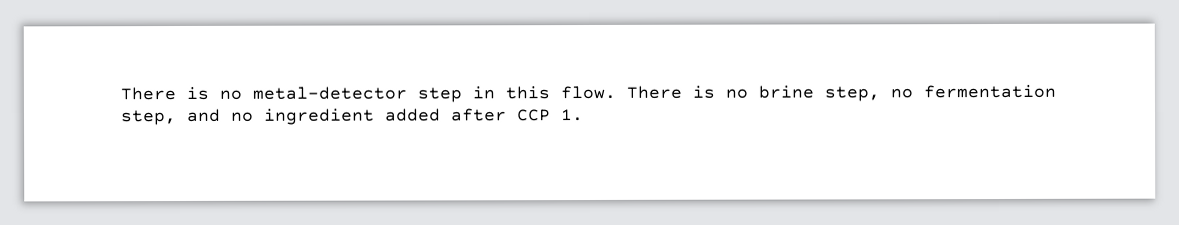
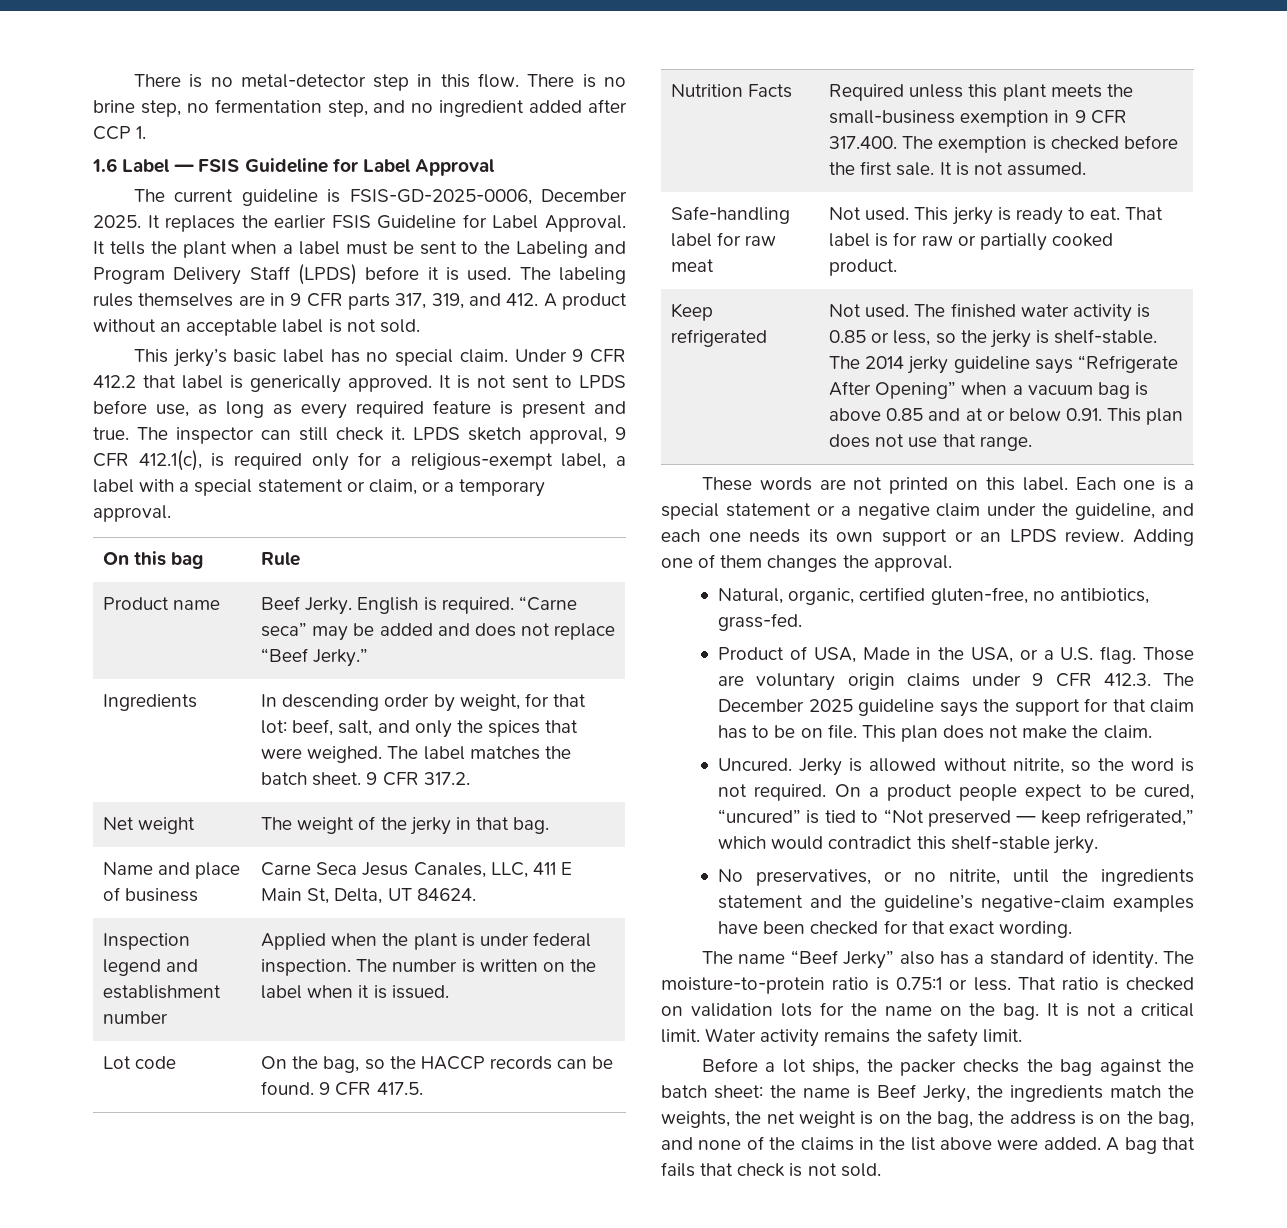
(584, 115) none -> [92,158,495,176] [133,189,627,206] [93,214,626,232] [93,241,627,258] [93,264,626,285] [93,293,627,310] [93,319,420,336] [133,348,626,367] [93,375,626,393] [93,400,626,419] [93,427,626,444] [93,450,626,471] [93,479,546,497] [93,505,171,522] [103,551,204,569] [261,552,301,566] [103,597,221,610] [261,596,577,615] [261,622,616,641] [261,648,369,667] [103,694,198,711] [261,693,586,712] [261,719,579,738] [261,746,571,763] [261,772,470,786] [103,817,196,834] [261,816,550,835] [103,862,241,879] [103,887,199,902] [261,862,572,878] [261,888,476,904] [103,933,191,950] [103,959,199,976] [103,985,222,999] [103,1011,169,1024] [261,932,591,950] [261,959,596,976] [261,985,449,999] [103,1056,177,1069] [261,1056,614,1073] [261,1081,423,1096] [671,84,793,98] [829,84,1133,101] [829,110,1127,127] [829,135,1178,153] [829,161,1086,176] [671,206,791,224] [671,232,777,247] [671,259,715,272] [829,207,1164,225] [829,232,1113,251] [829,259,898,276] [671,303,714,321] [671,329,768,347] [829,303,1150,322] [829,329,1158,348] [829,355,1178,374] [829,381,1148,399] [829,408,1184,425] [829,434,1032,451] [701,477,1194,494] [661,503,1194,520] [661,529,1194,546] [661,554,952,572] [718,587,1149,605] [718,613,803,631] [718,646,1194,664] [718,673,1194,691] [718,698,1194,717] [718,724,1152,742] [718,758,1195,776] [718,784,1194,801] [718,809,1194,827] [718,835,1098,854] [718,869,1194,886] [718,894,1194,912] [718,920,1072,938] [701,950,1194,969] [661,977,1194,994] [661,1002,1194,1020] [661,1028,1022,1047] [701,1058,1194,1076] [661,1084,1194,1103] [661,1111,1194,1128] [661,1136,1195,1154] [661,1162,881,1177] // 1.6 Label — FSIS Guideline for Label Approval // The current guideline is FSIS-GD-2025-0006, December 2025. It replaces the earlier FSIS Guideline for Label Approval. It tells the plant when a label must be sent to the Labeling and Program Delivery Staff (LPDS) before it is used. The labeling rules themselves are in 9 CFR parts 317, 319, and 412. A product without an acceptable label is not sold. // This jerky’s basic label has no special claim. Under 9 CFR 412.2 that label is generically approved. It is not sent to LPDS before use, as long as every required feature is present and true. The inspector can still check it. LPDS sketch approval, 9 CFR 412.1(c), is required only for a religious-exempt label, a label with a special statement or claim, or a temporary approval. // On this bag | Rule // Product name | Beef Jerky. English is required. “Carne seca” may be added and does not replace “Beef Jerky.” // Ingredients | In descending order by weight, for that lot: beef, salt, and only the spices that were weighed. The label matches the batch sheet. 9 CFR 317.2. // Net weight | The weight of the jerky in that bag. // Name and place of business | Carne Seca Jesus Canales, LLC, 411 E Main St, Delta, UT 84624. // Inspection legend and establishment number | Applied when the plant is under federal inspection. The number is written on the label when it is issued. // Lot code | On the bag, so the HACCP records can be found. 9 CFR 417.5. // Nutrition Facts | Required unless this plant meets the small-business exemption in 9 CFR 317.400. The exemption is checked before the first sale. It is not assumed. // Safe-handling label for raw meat | Not used. This jerky is ready to eat. That label is for raw or partially cooked product. // Keep refrigerated | Not used. The finished water activity is 0.85 or less, so the jerky is shelf-stable. The 2014 jerky guideline says “Refrigerate After Opening” when a vacuum bag is above 0.85 and at or below 0.91. This plan does not use that range. // These words are not printed on this label. Each one is a special statement or a negative claim under the guideline, and each one needs its own support or an LPDS review. Adding one of them changes the approval. // Natural, organic, certified gluten-free, no antibiotics, grass-fed. // Product of USA, Made in the USA, or a U.S. flag. Those are voluntary origin claims under 9 CFR 412.3. The December 2025 guideline says the support for that claim has to be on file. This plan does not make the claim. // Uncured. Jerky is allowed without nitrite, so the word is not required. On a product people expect to be cured, “uncured” is tied to “Not preserved — keep refrigerated,” which would contradict this shelf-stable jerky. // No preservatives, or no nitrite, until the ingredients statement and the guideline’s negative-claim examples have been checked for that exact wording. // The name “Beef Jerky” also has a standard of identity. The moisture-to-protein ratio is 0.75:1 or less. That ratio is checked on validation lots for the name on the bag. It is not a critical limit. Water activity remains the safety limit. // Before a lot ships, the packer checks the bag against the batch sheet: the name is Beef Jerky, the ingredients match the weights, the net weight is on the bag, the address is on the bag, and none of the claims in the list above were added. A bag that fails that check is not sold.

